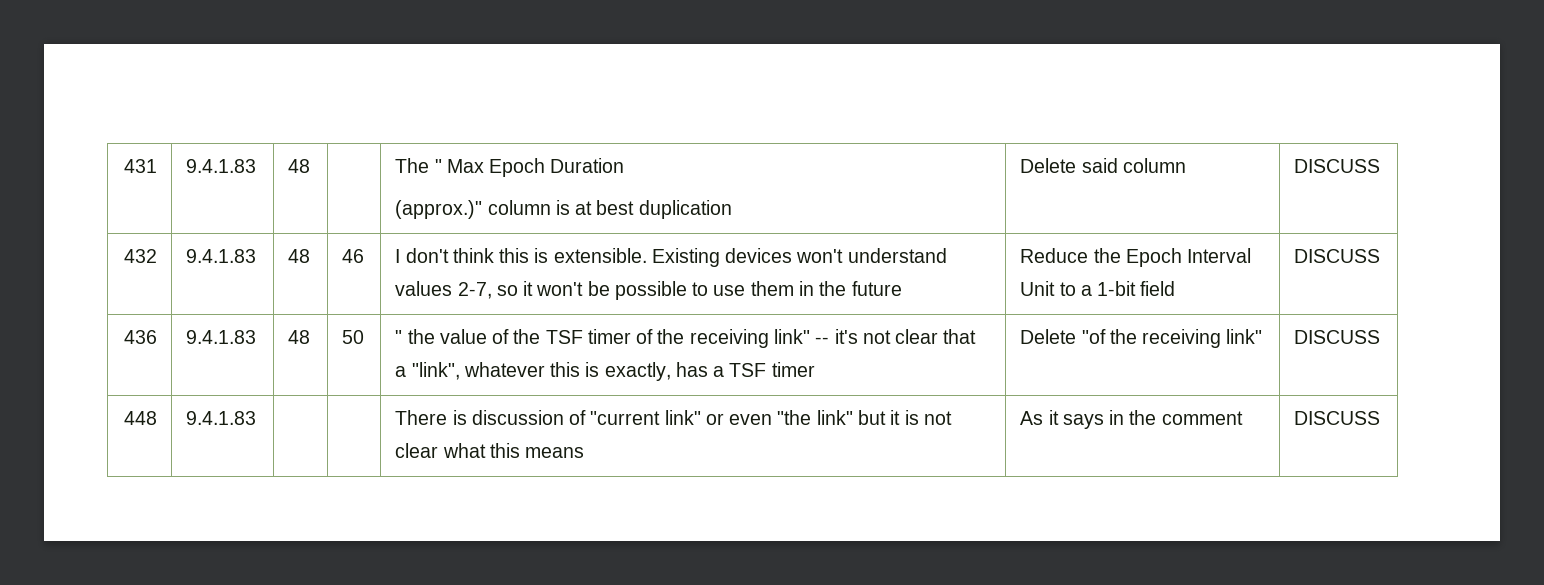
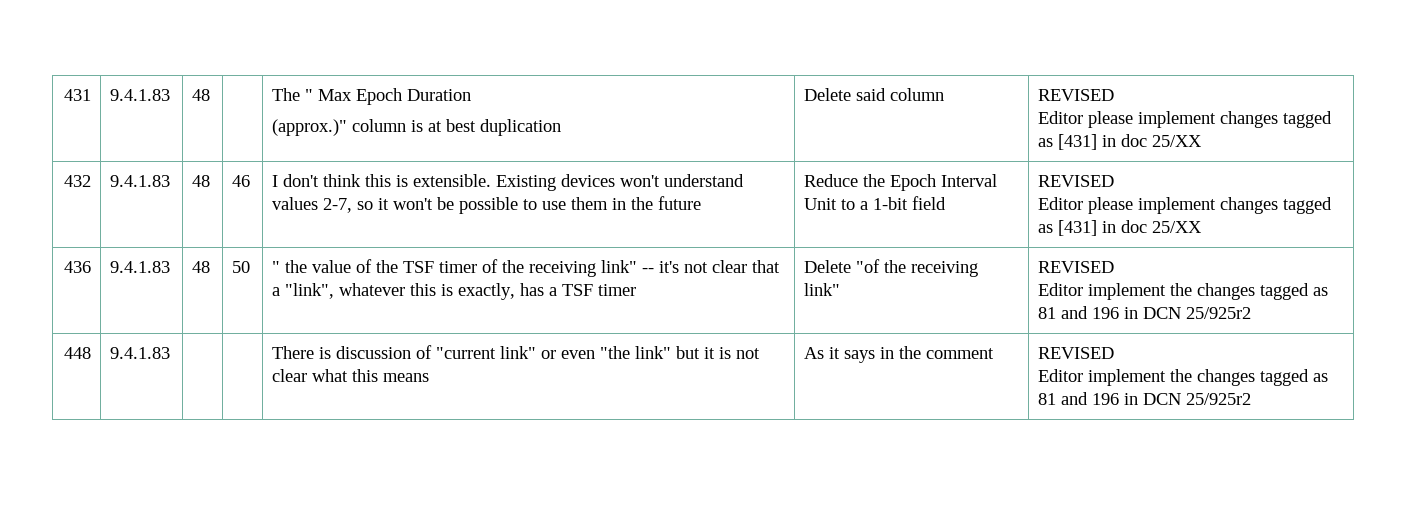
[1294,159,1381,173] DISCUSS -> [1038,89,1115,101] [1038,111,1333,128] [1038,134,1203,150] REVISED // Editor please implement changes tagged as [431] in doc 25/XX
[1294,249,1381,263] DISCUSS -> [1038,175,1115,187] [1038,197,1333,214] [1038,220,1203,236] REVISED // Editor please implement changes tagged as [431] in doc 25/XX
[1294,330,1381,344] DISCUSS -> [1038,261,1115,273] [1038,283,1329,300] [1038,306,1252,319] REVISED // Editor implement the changes tagged as 81 and 196 in DCN 25/925r2
[1294,411,1381,425] DISCUSS -> [1038,347,1115,359] [1038,369,1329,386] [1038,392,1252,405] REVISED // Editor implement the changes tagged as 81 and 196 in DCN 25/925r2

